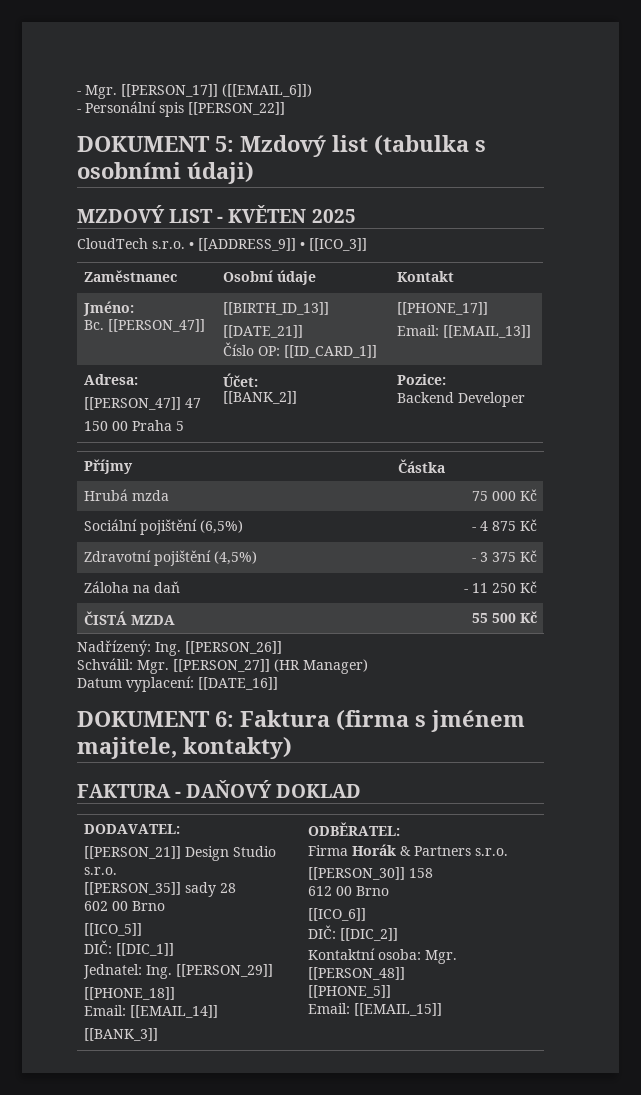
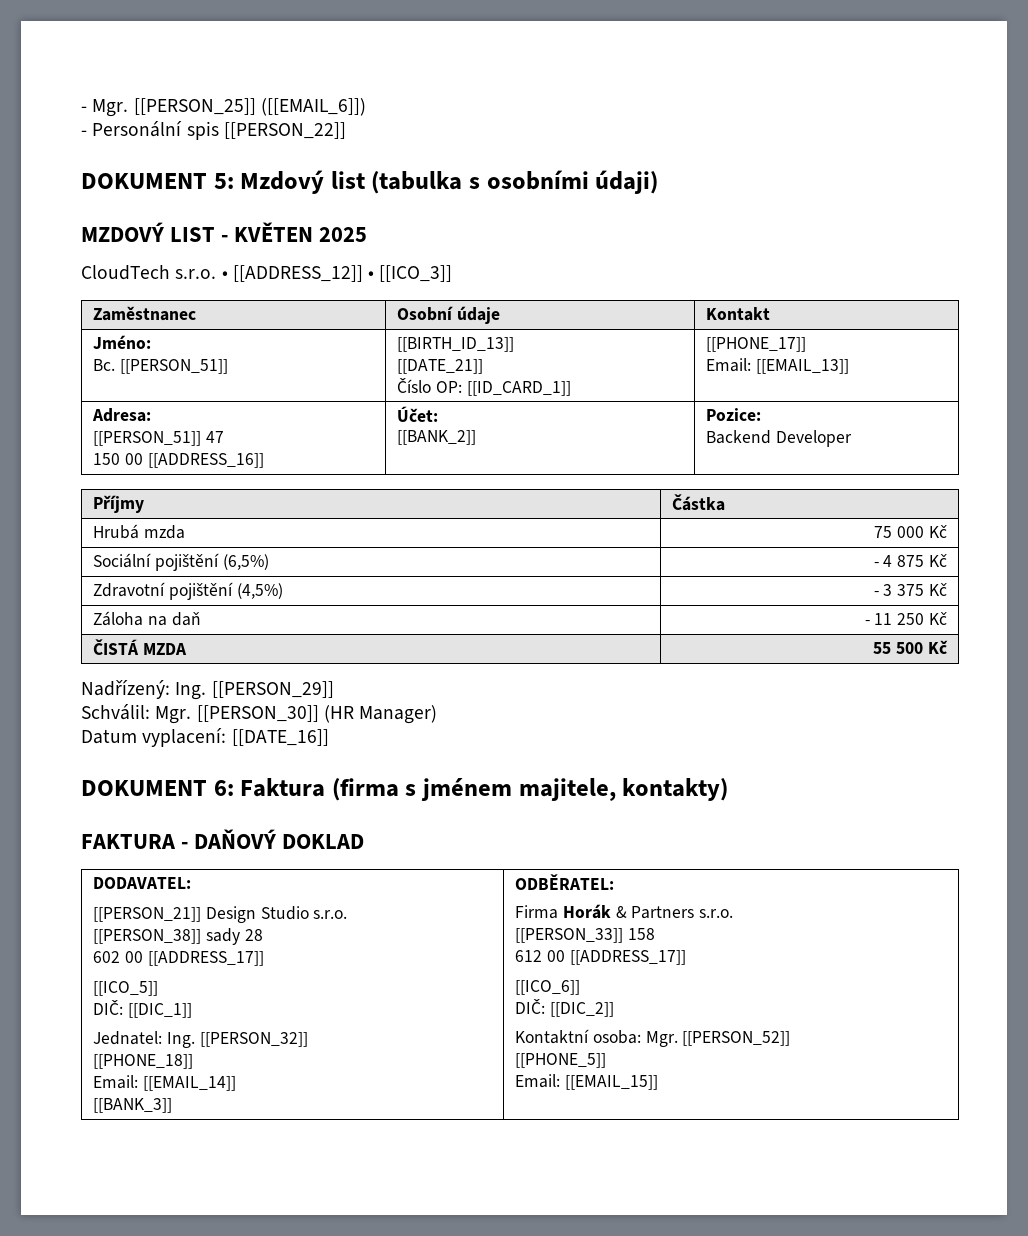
[121,84,218,97] [[PERSON_17]] -> [133,98,256,115] [[PERSON_25]]
[198,238,296,251] [[ADDRESS_9]] -> [232,265,363,282] [[ADDRESS_12]]
[108,319,206,332] [[PERSON_47]] -> [120,359,229,374] [[PERSON_51]]
[84,397,182,410] [[PERSON_47]] -> [93,431,202,446] [[PERSON_51]]
[132,420,185,431] Praha 5 -> [147,453,264,468] [[ADDRESS_16]]
[185,641,282,654] [[PERSON_26]] -> [211,681,334,698] [[PERSON_29]]
[173,659,270,672] [[PERSON_27]] -> [196,705,319,722] [[PERSON_30]]
[84,882,182,895] [[PERSON_35]] -> [93,929,202,944] [[PERSON_38]]
[132,901,166,911] Brno -> [147,951,264,966] [[ADDRESS_17]]
[176,964,274,977] [[PERSON_29]] -> [199,1032,308,1047] [[PERSON_32]]
[308,867,406,880] [[PERSON_30]] -> [515,928,624,943] [[PERSON_33]]
[356,886,390,896] Brno -> [569,950,686,965] [[ADDRESS_17]]
[308,967,406,980] [[PERSON_48]] -> [682,1031,791,1046] [[PERSON_52]]

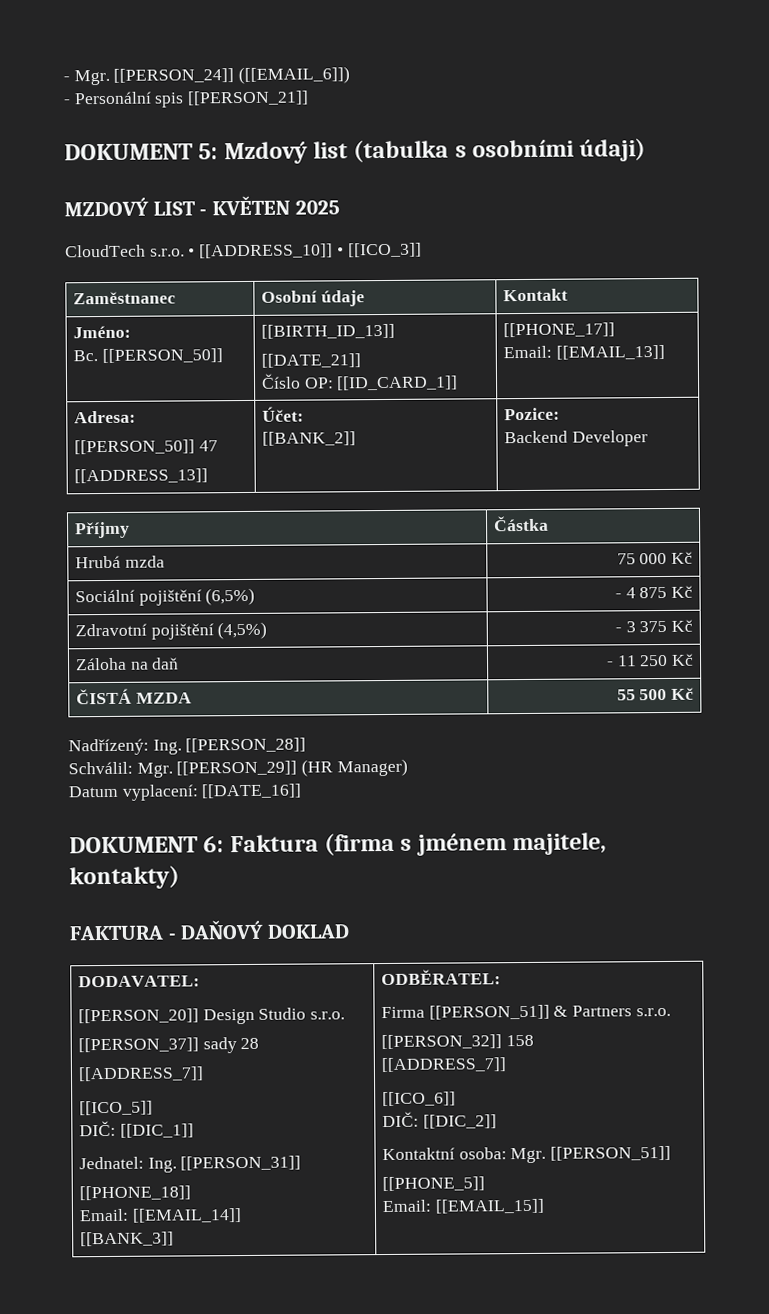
[133,98,256,115] [[PERSON_25]] -> [113,68,235,83] [[PERSON_24]]
[223,122,346,139] [[PERSON_22]] -> [187,90,310,106] [[PERSON_21]]
[232,265,363,282] [[ADDRESS_12]] -> [199,243,334,259] [[ADDRESS_10]]
[120,359,229,374] [[PERSON_51]] -> [101,348,223,364] [[PERSON_50]]
[93,431,202,446] [[PERSON_51]] -> [73,439,195,455] [[PERSON_50]]
[93,453,264,468] 150 00 [[ADDRESS_16]] -> [73,468,208,484] [[ADDRESS_13]]
[211,681,334,698] [[PERSON_29]] -> [185,737,307,753] [[PERSON_28]]
[196,705,319,722] [[PERSON_30]] -> [176,760,298,776] [[PERSON_29]]
[93,907,202,922] [[PERSON_21]] -> [77,1008,199,1024] [[PERSON_20]]
[93,929,202,944] [[PERSON_38]] -> [77,1037,199,1053] [[PERSON_37]]
[93,951,264,966] 602 00 [[ADDRESS_17]] -> [77,1066,204,1082] [[ADDRESS_7]]
[199,1032,308,1047] [[PERSON_32]] -> [180,1155,302,1171] [[PERSON_31]]
[563,904,612,919] Horák -> [428,1004,550,1020] [[PERSON_51]]
[515,928,624,943] [[PERSON_33]] -> [380,1034,502,1050] [[PERSON_32]]
[515,950,686,965] 612 00 [[ADDRESS_17]] -> [380,1057,506,1073] [[ADDRESS_7]]
[682,1031,791,1046] [[PERSON_52]] -> [550,1145,672,1161] [[PERSON_51]]

